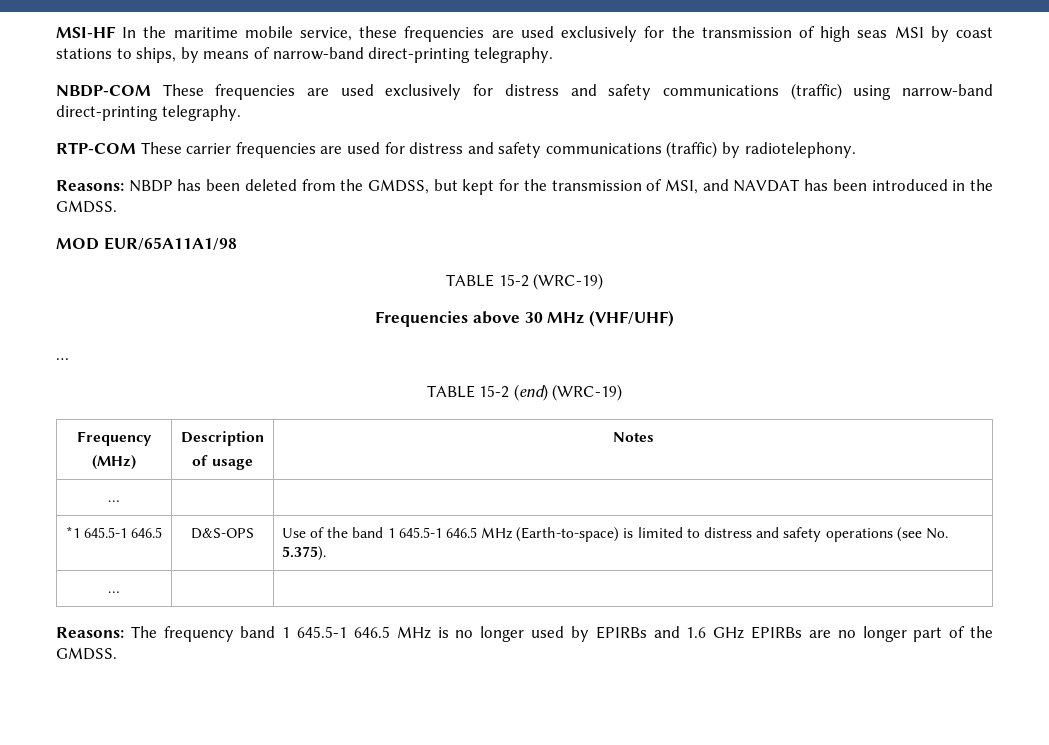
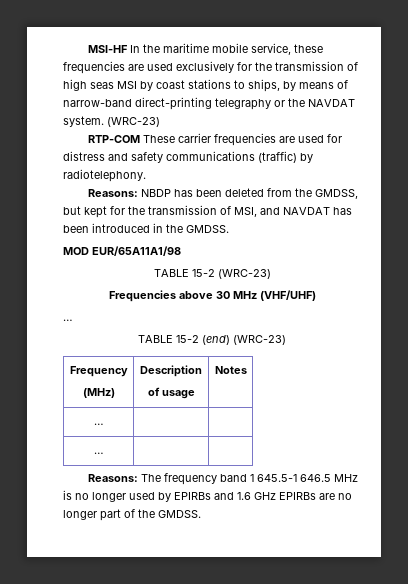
[473,47,553,63] [56,83,994,100] [56,105,241,121] telegraphy. // NBDP-COM These frequencies are used exclusively for distress and safety communications (traffic) using narrow-band direct-printing telegraphy. -> [215,98,355,110] [63,116,160,127] telegraphy or the NAVDAT system. (WRC-23)
[533,273,604,290] (WRC-19) -> [217,269,271,279] (WRC-23)
[552,384,623,401] (WRC-19) -> [233,335,286,345] (WRC-23)
[65,526,163,538] [191,528,254,539] [281,527,948,542] [281,546,326,561] // *1 645.5-1 646.5 | D&S-OPS | Use of the band 1 645.5-1 646.5 MHz (Earth-to-space) is limited to distress and safety operations (see No. 5.375). -> (104, 424) none

